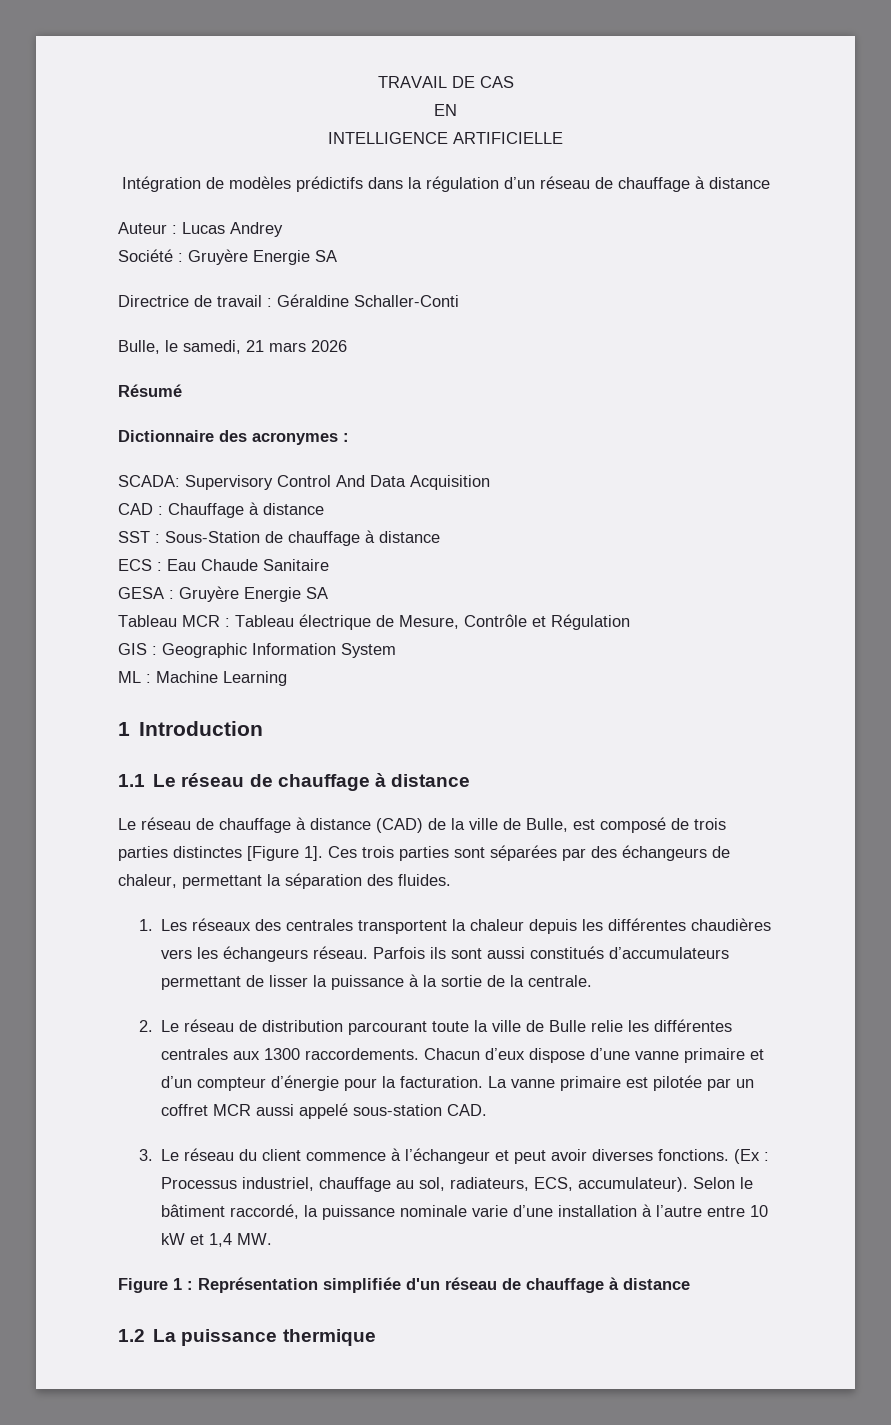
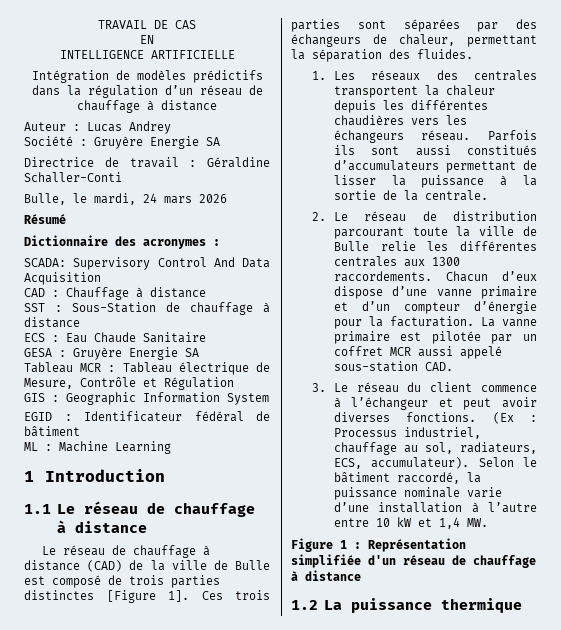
[183,340,264,354] samedi, 21 -> [94,193,157,205] mardi, 24
(396, 650) none -> [24,411,270,422] [24,426,80,437] // EGID : Identificateur fédéral de bâtiment
[526,818,568,832] Bulle, -> [234,560,270,570] Bulle

